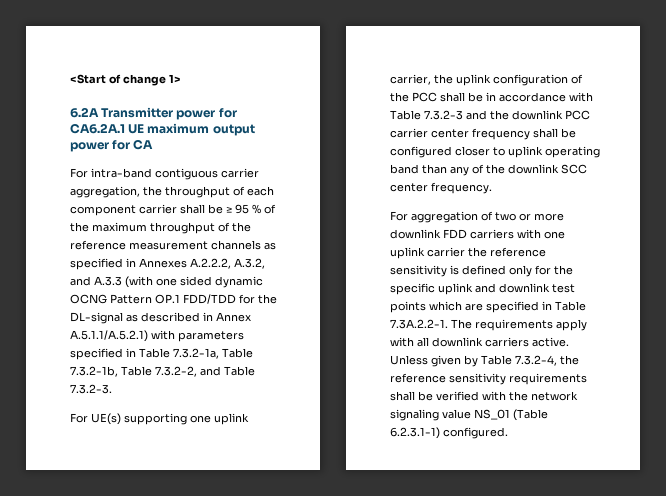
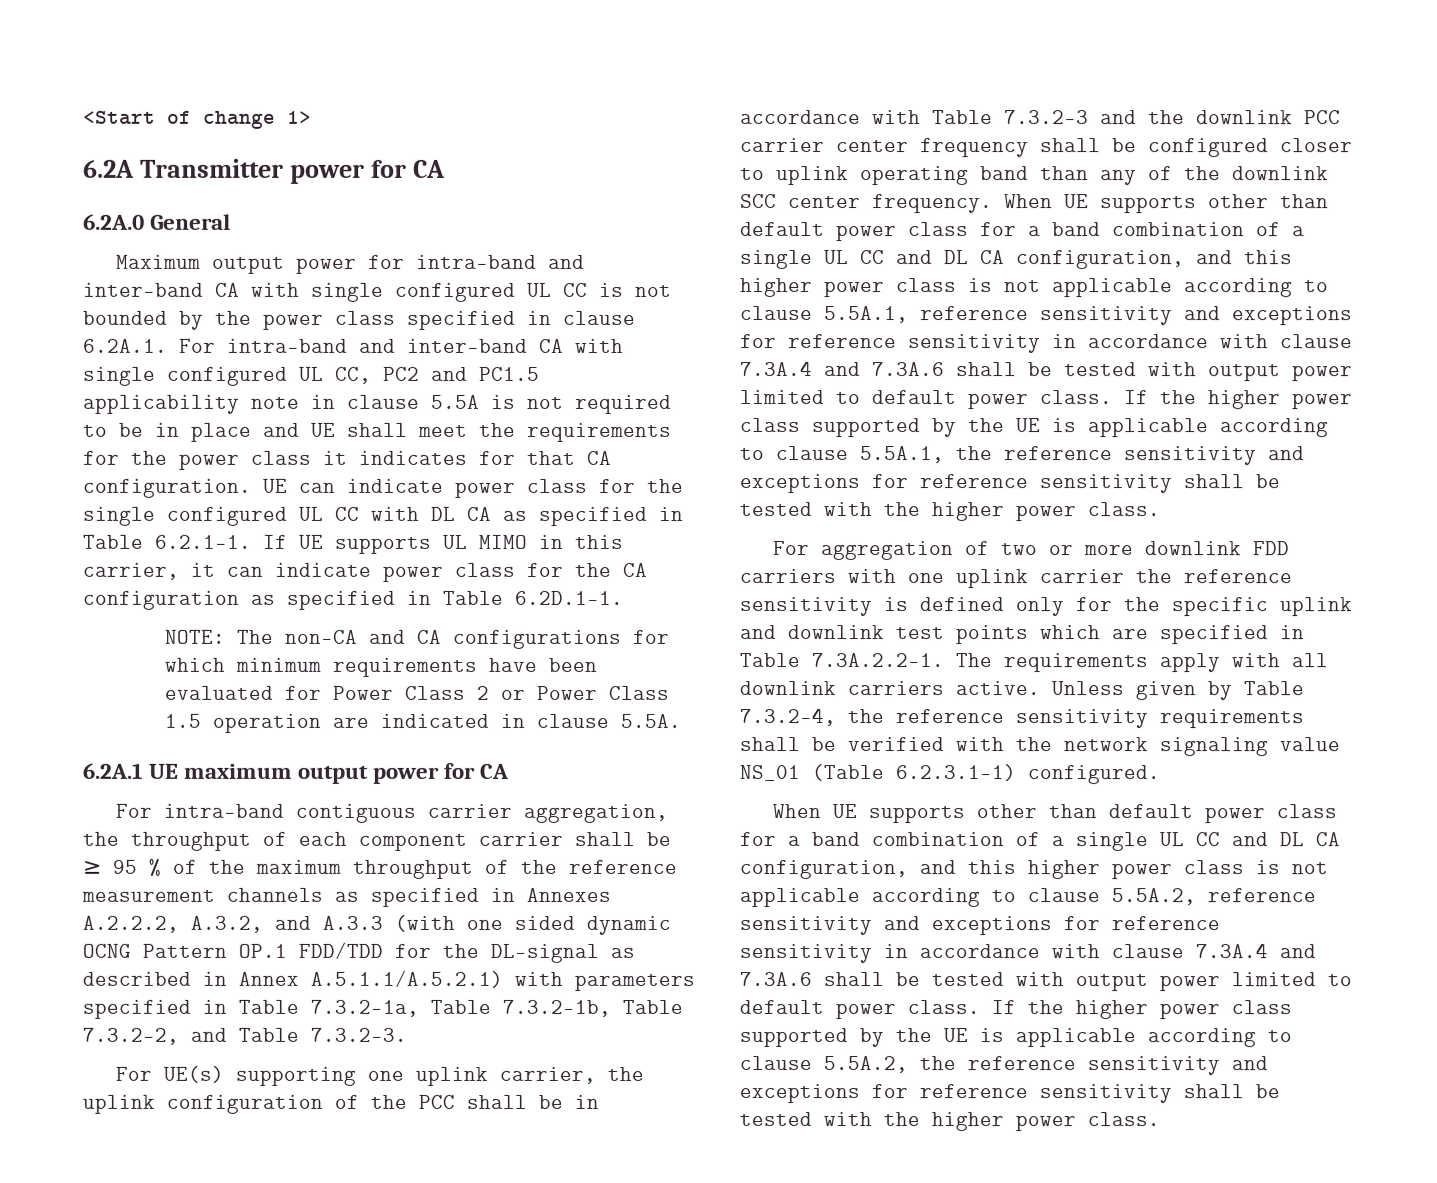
[70,123,125,134] CA6.2A.1 -> [413,159,447,178] [83,213,232,230] [115,254,585,274] [83,282,672,302] [83,310,636,330] [83,338,624,353] [83,366,540,386] [83,394,672,414] [83,422,672,442] [83,450,612,470] [83,478,684,498] [83,506,684,526] [83,534,624,554] [83,562,648,582] [82,590,624,610] [163,629,669,649] [163,657,597,677] [163,685,669,700] [163,713,681,733] [82,762,143,779] CA // 6.2A.0 General // Maximum output power for intra-band and inter-band CA with single configured UL CC is not bounded by the power class specified in clause 6.2A.1. For intra-band and inter-band CA with single configured UL CC, PC2 and PC1.5 applicability note in clause 5.5A is not required to be in place and UE shall meet the requirements for the power class it indicates for that CA configuration. UE can indicate power class for the single configured UL CC with DL CA as specified in Table 6.2.1-1. If UE supports UL MIMO in this carrier, it can indicate power class for the CA configuration as specified in Table 6.2D.1-1. // NOTE: The non-CA and CA configurations for which minimum requirements have been evaluated for Power Class 2 or Power Class 1.5 operation are indicated in clause 5.5A. // 6.2A.1
(492, 188) none -> [1004,194,1329,214] [740,222,1305,242] [740,250,1293,270] [740,278,1329,298] [740,306,1353,326] [740,334,1353,354] [740,361,1353,382] [740,390,1353,410] [740,418,1329,438] [740,446,1305,466] [740,474,1281,494] [740,502,1161,522] When UE supports other than default power class for a band combination of a single UL CC and DL CA configuration, and this higher power class is not applicable according to clause 5.5A.1, reference sensitivity and exceptions for reference sensitivity in accordance with clause 7.3A.4 and 7.3A.6 shall be tested with output power limited to default power class. If the higher power class supported by the UE is applicable according to clause 5.5A.1, the reference sensitivity and exceptions for reference sensitivity shall be tested with the higher power class.
(508, 433) none -> [771,804,1337,824] [739,832,1340,852] [739,860,1328,880] [739,888,1316,908] [739,916,1220,936] [739,943,1316,964] [739,972,1352,992] [739,1000,1292,1020] [739,1028,1292,1048] [739,1056,1268,1076] [739,1084,1280,1104] [739,1112,1160,1132] // When UE supports other than default power class for a band combination of a single UL CC and DL CA configuration, and this higher power class is not applicable according to clause 5.5A.2, reference sensitivity and exceptions for reference sensitivity in accordance with clause 7.3A.4 and 7.3A.6 shall be tested with output power limited to default power class. If the higher power class supported by the UE is applicable according to clause 5.5A.2, the reference sensitivity and exceptions for reference sensitivity shall be tested with the higher power class.

